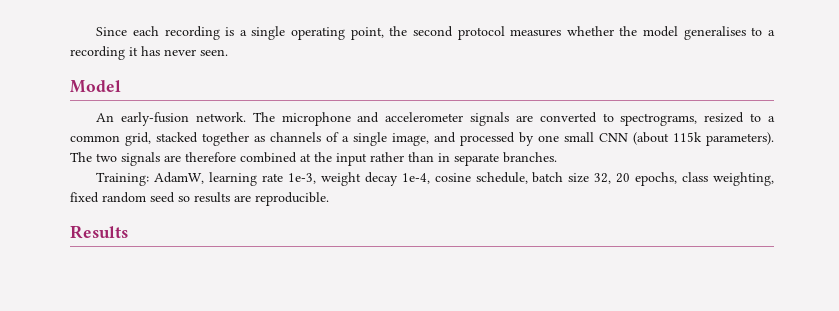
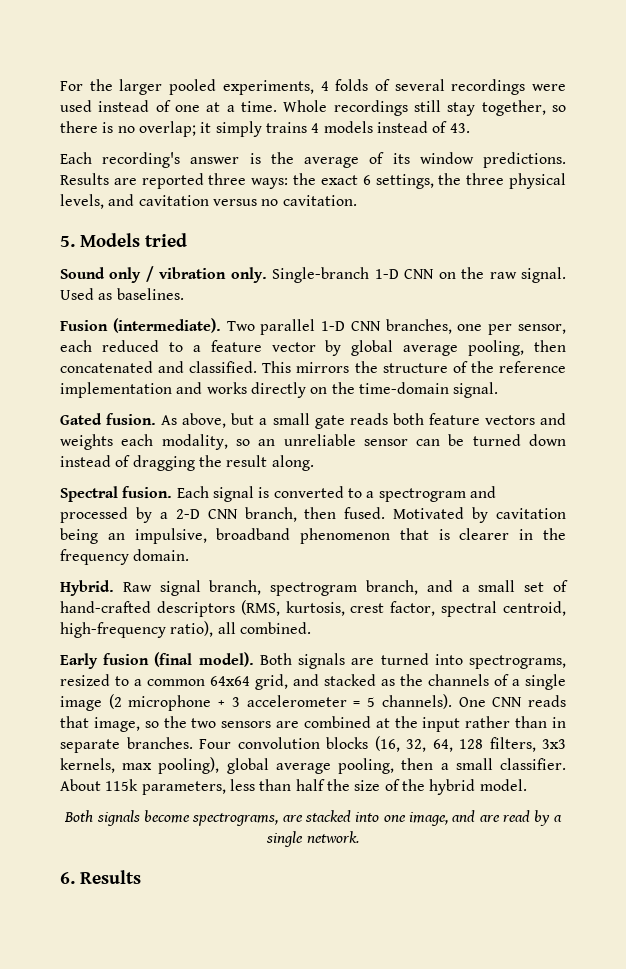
[96,26,775,40] [70,46,228,60] [70,80,121,93] [96,112,614,126] Since each recording is a single operating point, the second protocol measures whether the model generalises to a recording it has never seen. // Model // An early-fusion network. The microphone and accelerometer signals are converted to -> [60,79,566,95] [60,100,566,116] [60,121,470,137] [60,152,566,168] [60,173,566,189] [60,194,357,209] [60,233,187,247] [60,266,566,283] [60,288,184,300] [60,318,566,335] [60,340,566,356] [60,361,566,373] [60,382,499,398] [60,413,566,429] [60,434,566,450] [60,455,314,471] [60,486,496,502] [60,507,566,523] [60,528,566,544] [60,549,190,565] [60,580,569,596] [60,600,566,617] [60,621,311,638] [60,652,463,669] For the larger pooled experiments, 4 folds of several recordings were used instead of one at a time. Whole recordings still stay together, so there is no overlap; it simply trains 4 models instead of 43. // Each recording's answer is the average of its window predictions. Results are reported three ways: the exact 6 settings, the three physical levels, and cavitation versus no cavitation. // 5. Models tried // Sound only / vibration only. Single-branch 1-D CNN on the raw signal. Used as baselines. // Fusion (intermediate). Two parallel 1-D CNN branches, one per sensor, each reduced to a feature vector by global average pooling, then concatenated and classified. This mirrors the structure of the reference implementation and works directly on the time-domain signal. // Gated fusion. As above, but a small gate reads both feature vectors and weights each modality, so an unreliable sensor can be turned down instead of dragging the result along. // Spectral fusion. Each signal is converted to a spectrogram and processed by a 2-D CNN branch, then fused. Motivated by cavitation being an impulsive, broadband phenomenon that is clearer in the frequency domain. // Hybrid. Raw signal branch, spectrogram branch, and a small set of hand-crafted descriptors (RMS, kurtosis, crest factor, spectral centroid, high-frequency ratio), all combined. // Early fusion (final model). Both signals are turned into
[125,132,774,146] [70,152,236,166] grid, stacked together as channels of a single image, and processed by one small CNN (about 115k parameters). The two signals are therefore -> [210,674,566,690] [60,694,567,711] [60,716,300,732] 64x64 grid, and stacked as the channels of a single image (2 microphone + 3 accelerometer = 5 channels). One CNN reads that image, so the two sensors are
[96,172,774,186] [70,192,329,206] // Training: AdamW, learning rate 1e-3, weight decay 1e-4, cosine schedule, batch size 32, 20 epochs, class weighting, fixed random seed so results are reproducible. // -> [199,736,566,752] [60,757,566,774] [60,779,527,795] [64,810,562,826] [266,831,359,847] [60,872,75,884] Four convolution blocks (16, 32, 64, 128 filters, 3x3 kernels, max pooling), global average pooling, then a small classifier. About 115k parameters, less than half the size of the hybrid model. // Both signals become spectrograms, are stacked into one image, and are read by a single network. // 6.

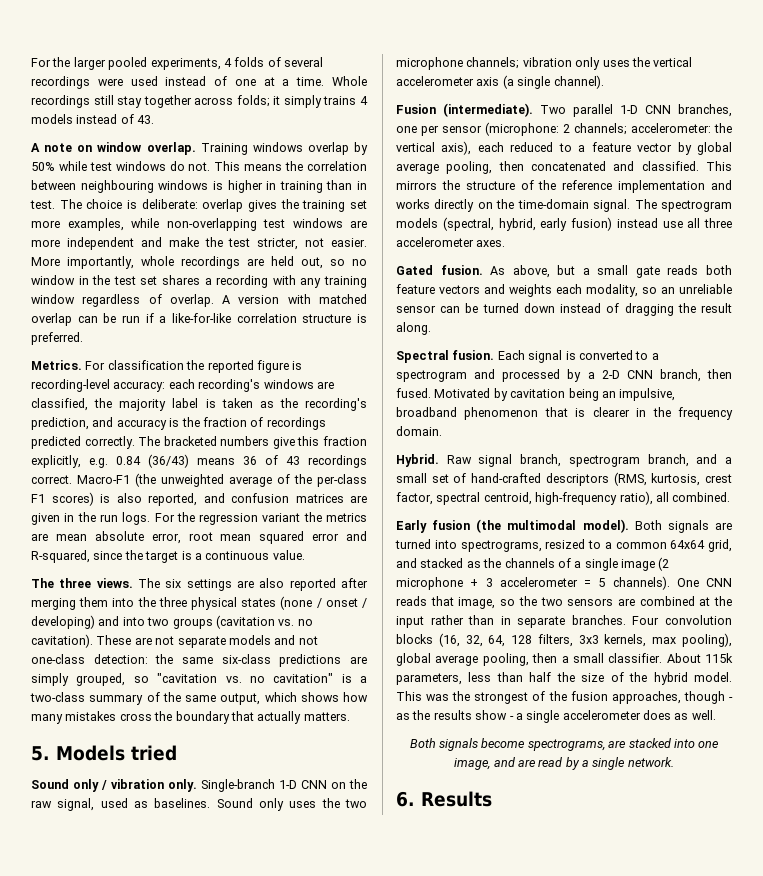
[481,100,566,116] [60,121,196,137] together, so there is no overlap; -> [143,95,270,108] together across folds;
[60,152,566,168] [60,173,566,189] [60,194,357,209] Each recording's answer is the average of its window predictions. Results are reported three ways: the exact 6 settings, the three physical levels, and cavitation versus no cavitation. -> [31,142,368,155] [31,161,367,171] [31,180,367,193] [30,199,367,212] [31,218,367,231] [31,237,367,250] [31,256,367,269] [31,275,367,288] [31,294,367,307] [31,313,367,326] [31,332,83,345] [31,360,303,373] [31,379,334,392] [31,398,367,411] [31,417,326,430] [31,436,367,449] [31,454,367,468] [31,473,367,487] [31,492,367,506] [31,512,368,525] [31,531,367,544] [31,550,305,563] [31,578,368,591] [31,596,367,610] [31,615,313,629] [31,634,318,648] [31,654,367,667] [31,673,367,686] [30,692,368,705] [31,711,350,724] A note on window overlap. Training windows overlap by 50% while test windows do not. This means the correlation between neighbouring windows is higher in training than in test. The choice is deliberate: overlap gives the training set more examples, while non-overlapping test windows are more independent and make the test stricter, not easier. More importantly, whole recordings are held out, so no window in the test set shares a recording with any training window regardless of overlap. A version with matched overlap can be run if a like-for-like correlation structure is preferred. // Metrics. For classification the reported figure is recording-level accuracy: each recording's windows are classified, the majority label is taken as the recording's prediction, and accuracy is the fraction of recordings predicted correctly. The bracketed numbers give this fraction explicitly, e.g. 0.84 (36/43) means 36 of 43 recordings correct. Macro-F1 (the unweighted average of the per-class F1 scores) is also reported, and confusion matrices are given in the run logs. For the regression variant the metrics are mean absolute error, root mean squared error and R-squared, since the target is a continuous value. // The three views. The six settings are also reported after merging them into the three physical states (none / onset / developing) and into two groups (cavitation vs. no cavitation). These are not separate models and not one-class detection: the same six-class predictions are simply grouped, so "cavitation vs. no cavitation" is a two-class summary of the same output, which shows how many mistakes cross the boundary that actually matters.
[521,267,566,283] [60,288,94,300] signal. Used -> [57,798,128,811] signal, used
(184, 294) none -> [216,798,367,811] [396,57,693,70] [396,75,604,89] Sound only uses the two microphone channels; vibration only uses the vertical accelerometer axis (a single channel).
[518,324,566,334] sensor, -> [442,122,732,136] [396,141,472,155] sensor (microphone: 2 channels; accelerometer: the vertical axis),
(499, 390) none -> [634,199,732,212] [396,217,732,231] [396,237,506,247] The spectrogram models (spectral, hybrid, early fusion) instead use all three accelerometer axes.
[154,652,193,667] (final -> [476,519,577,533] (the multimodal
(527, 785) none -> [396,691,733,704] [396,710,716,723] This was the strongest of the fusion approaches, though - as the results show - a single accelerometer does as well.

